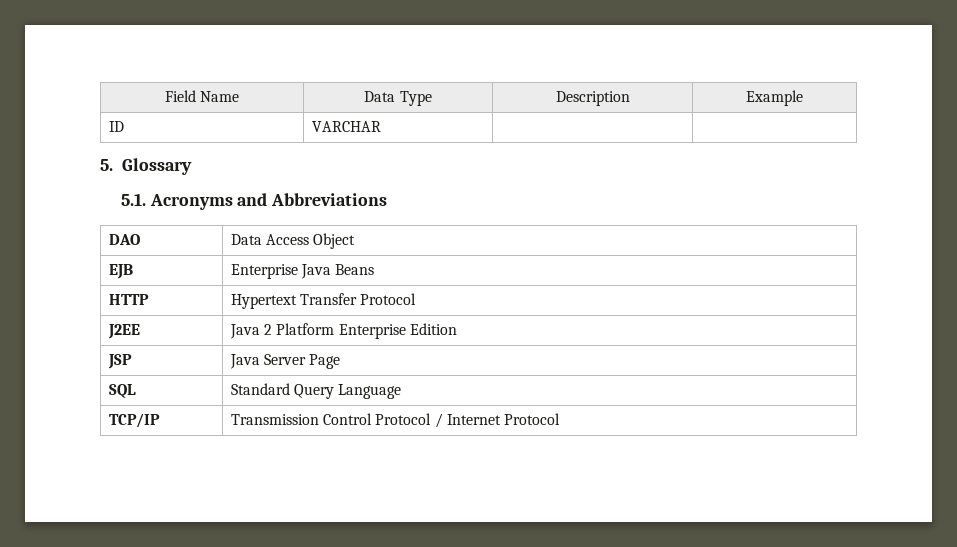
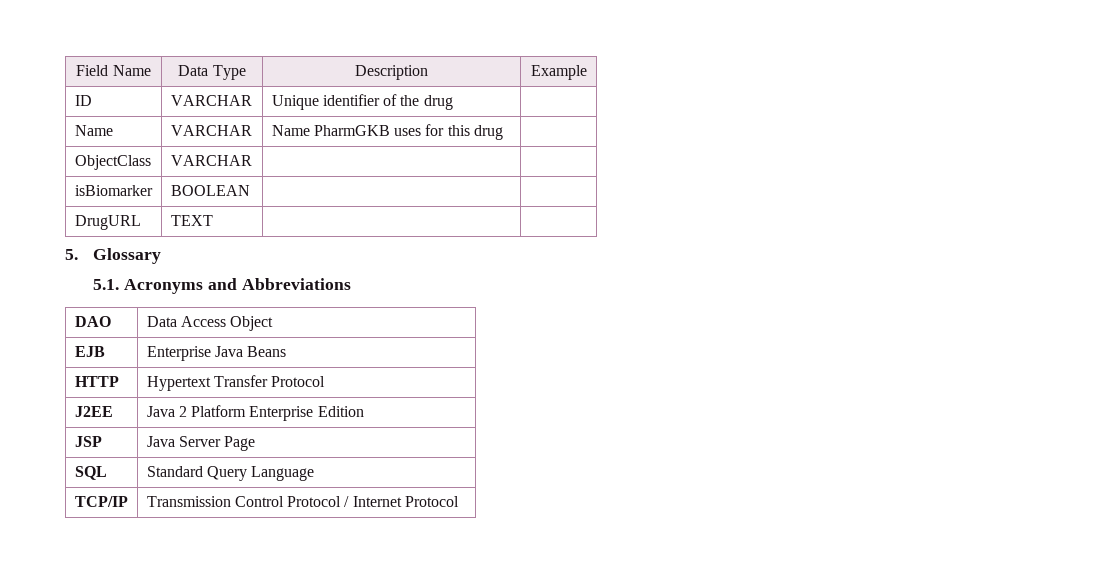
(381, 126) none -> [271,94,453,110] [74,125,113,136] [170,125,252,136] [271,124,504,140] [74,155,151,170] [170,155,252,166] [74,185,153,196] [170,185,250,196] [74,215,141,230] [170,215,213,226] | Unique identifier of the drug | // Name | VARCHAR | Name PharmGKB uses for this drug | // ObjectClass | VARCHAR | | // isBiomarker | BOOLEAN | | // DrugURL | TEXT

